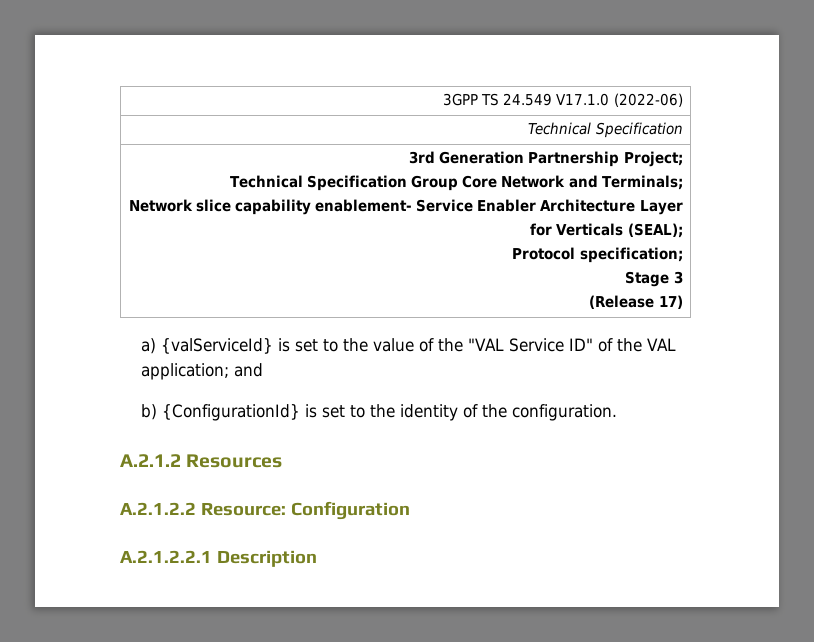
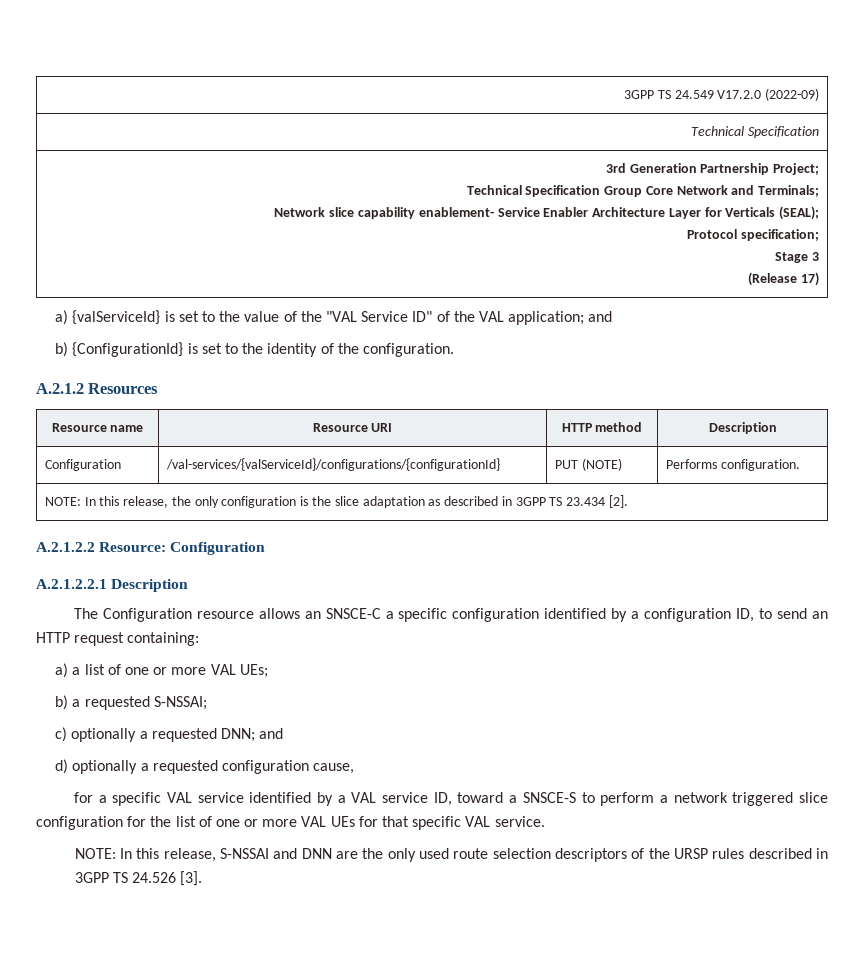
[556,93,683,107] V17.1.0 (2022-06) -> [717,88,820,101] V17.2.0 (2022-09)
(283, 461) none -> [51,423,144,432] [312,423,393,432] [561,422,643,432] [708,422,777,434] [44,459,121,471] [165,458,500,471] [554,458,622,471] [665,459,800,471] [44,495,629,508] // Resource name | Resource URI | HTTP method | Description // Configuration | /val-services/{valServiceId}/configurations/{configurationId} | PUT (NOTE) | Performs configuration. // NOTE: In this release, the only configuration is the slice adaptation as described in 3GPP TS 23.434 [2].
(317, 558) none -> [73,608,829,622] [36,632,200,646] [55,663,268,678] [55,695,207,710] [55,727,284,742] [55,759,355,774] [73,792,828,806] [36,816,545,830] [74,848,828,862] [74,871,203,886] // The Configuration resource allows an SNSCE-C a specific configuration identified by a configuration ID, to send an HTTP request containing: // a) a list of one or more VAL UEs; // b) a requested S-NSSAI; // c) optionally a requested DNN; and // d) optionally a requested configuration cause, // for a specific VAL service identified by a VAL service ID, toward a SNSCE-S to perform a network triggered slice configuration for the list of one or more VAL UEs for that specific VAL service. // NOTE: In this release, S-NSSAI and DNN are the only used route selection descriptors of the URSP rules described in 3GPP TS 24.526 [3].

